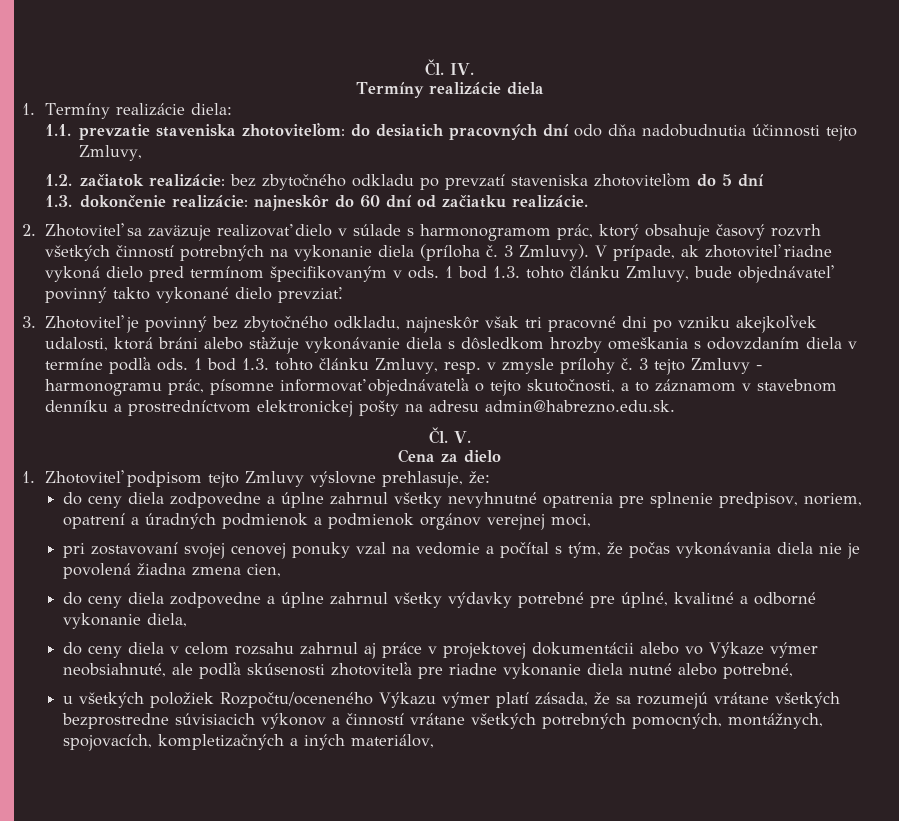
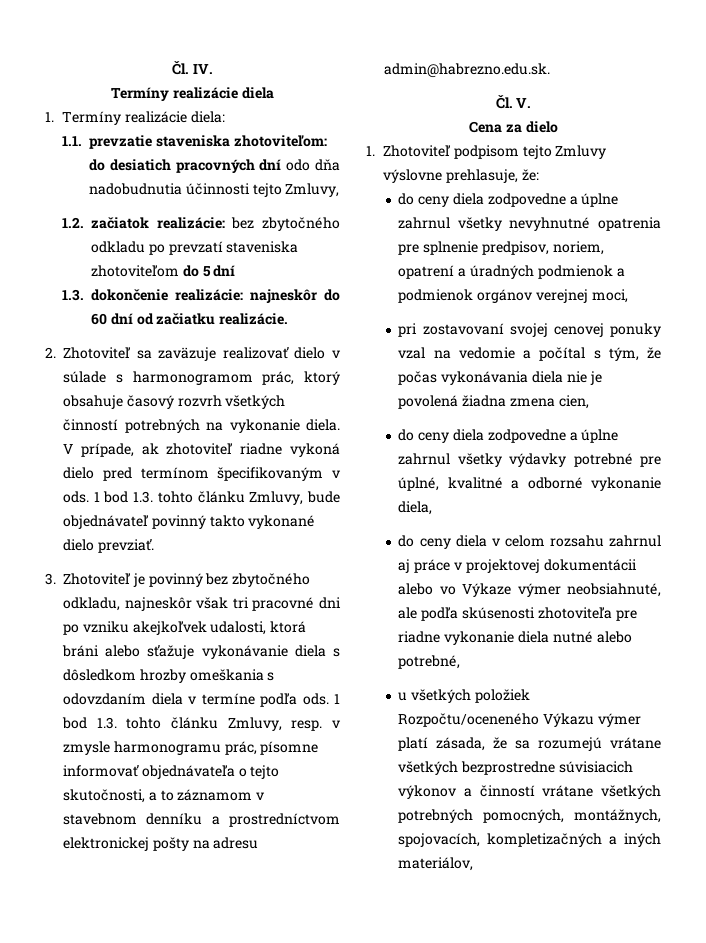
[377,244,589,261] diela (príloha č. 3 Zmluvy). -> [306,419,340,431] diela.
[559,358,762,375] prílohy č. 3 tejto Zmluvy - -> (110, 748) none

